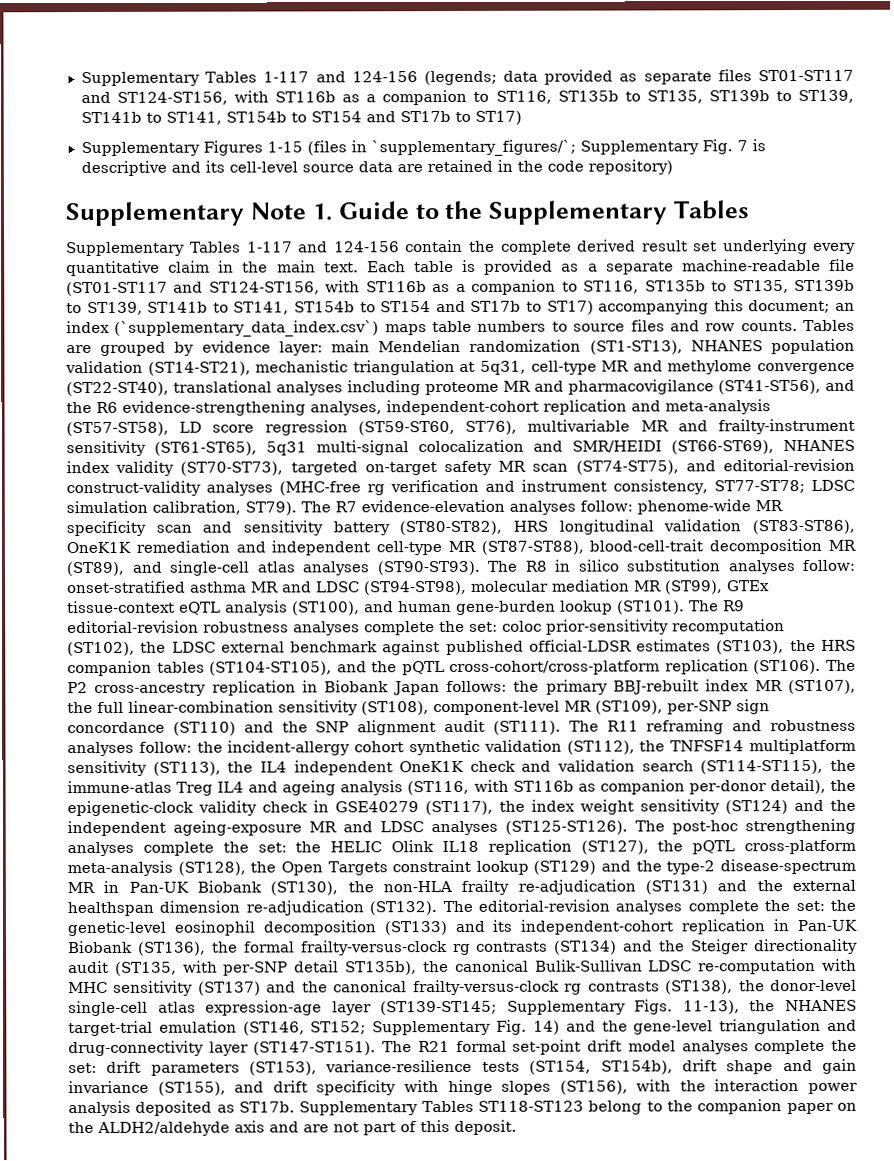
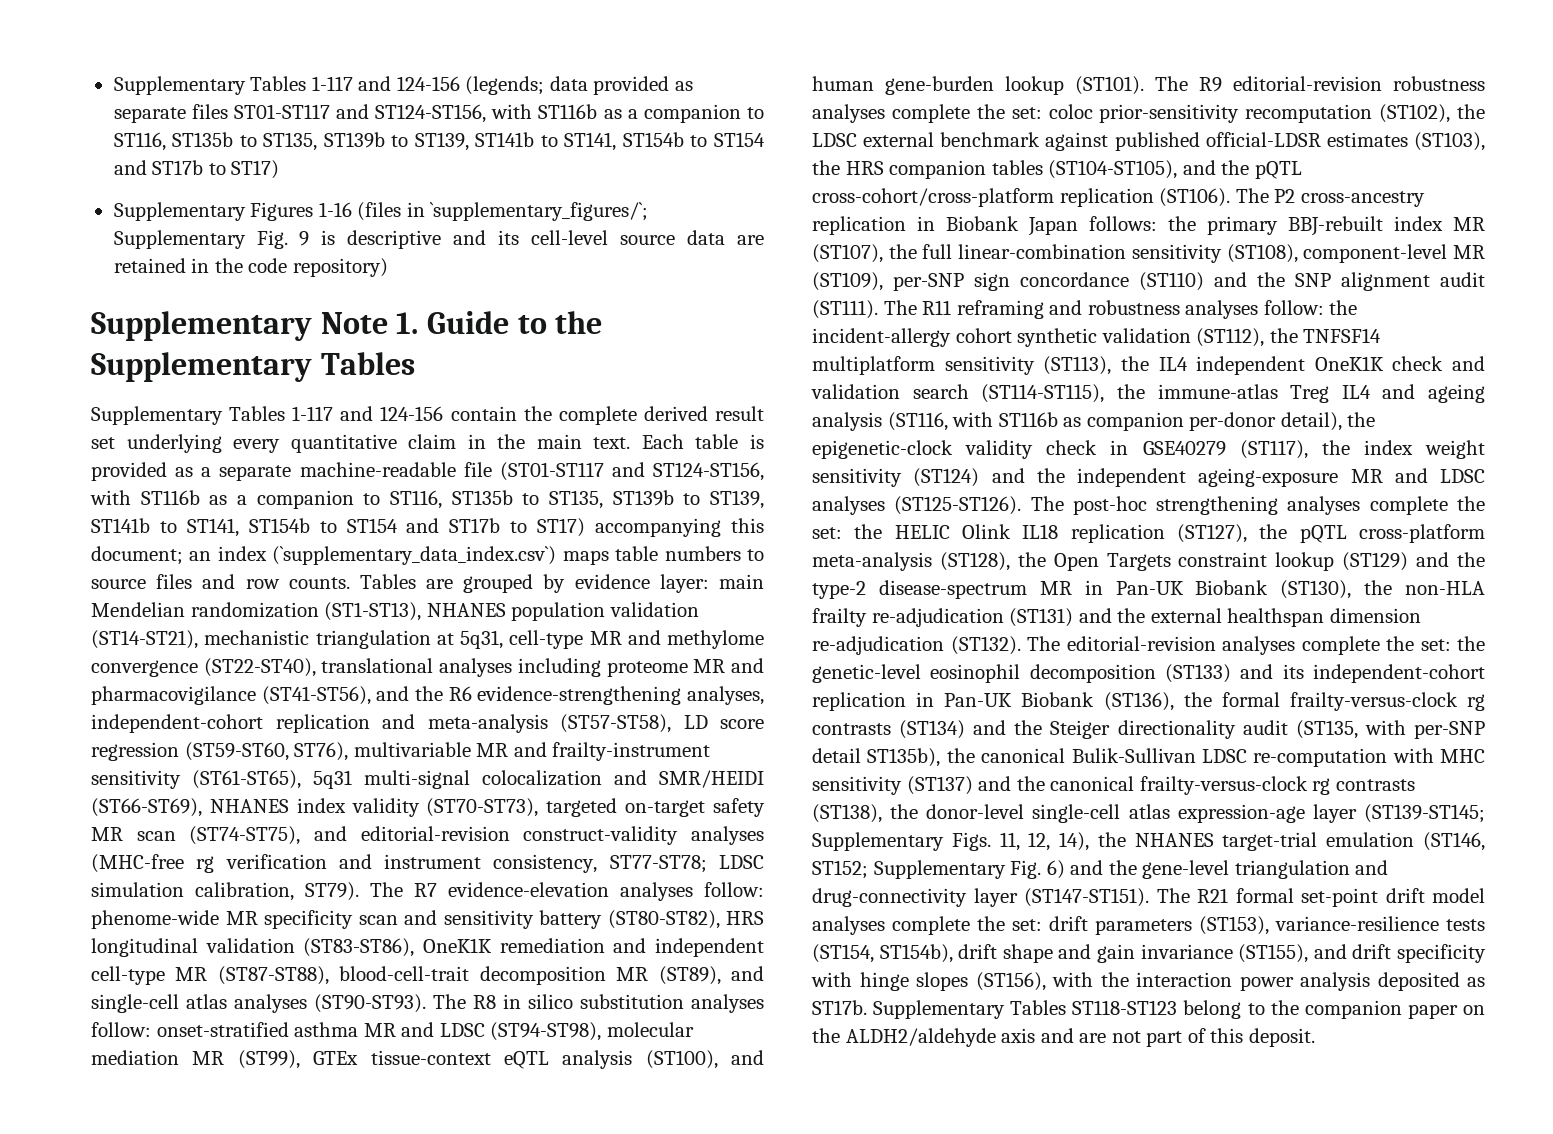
[266,141,303,153] 1-15 -> [318,202,352,217] 1-16
[736,140,748,152] 7 -> [299,231,310,246] 9
[682,1000,740,1015] 11-13), -> [999,832,1090,851] 11, 12, 14),
[532,1020,560,1035] 14) -> [1046,860,1065,879] 6)

